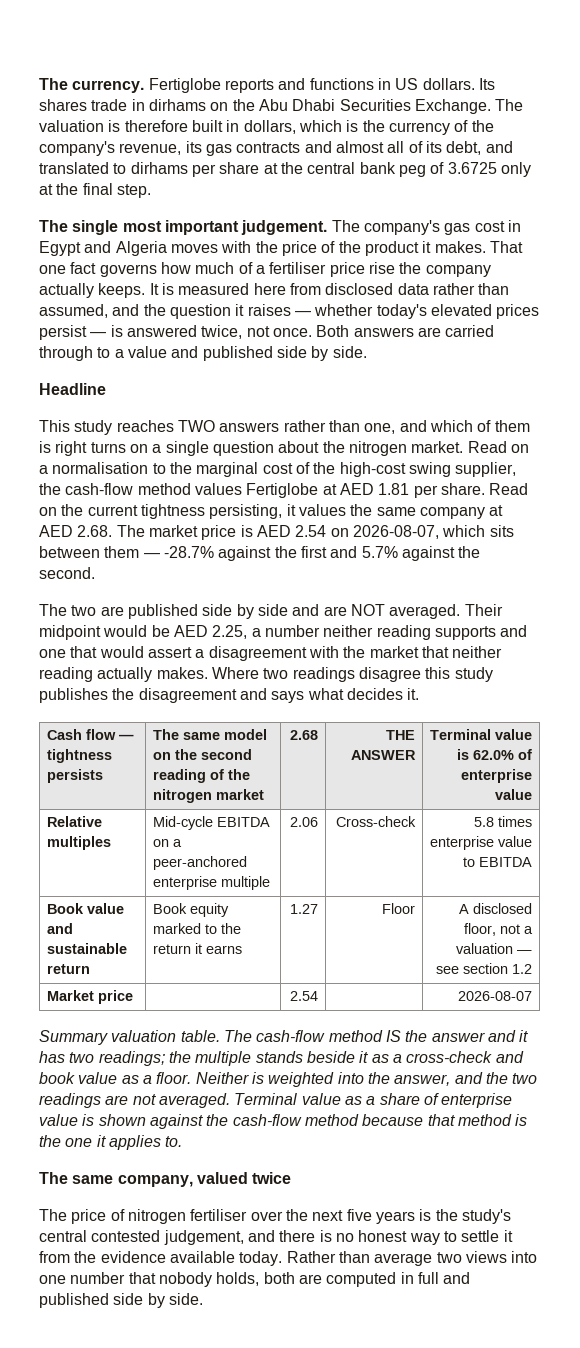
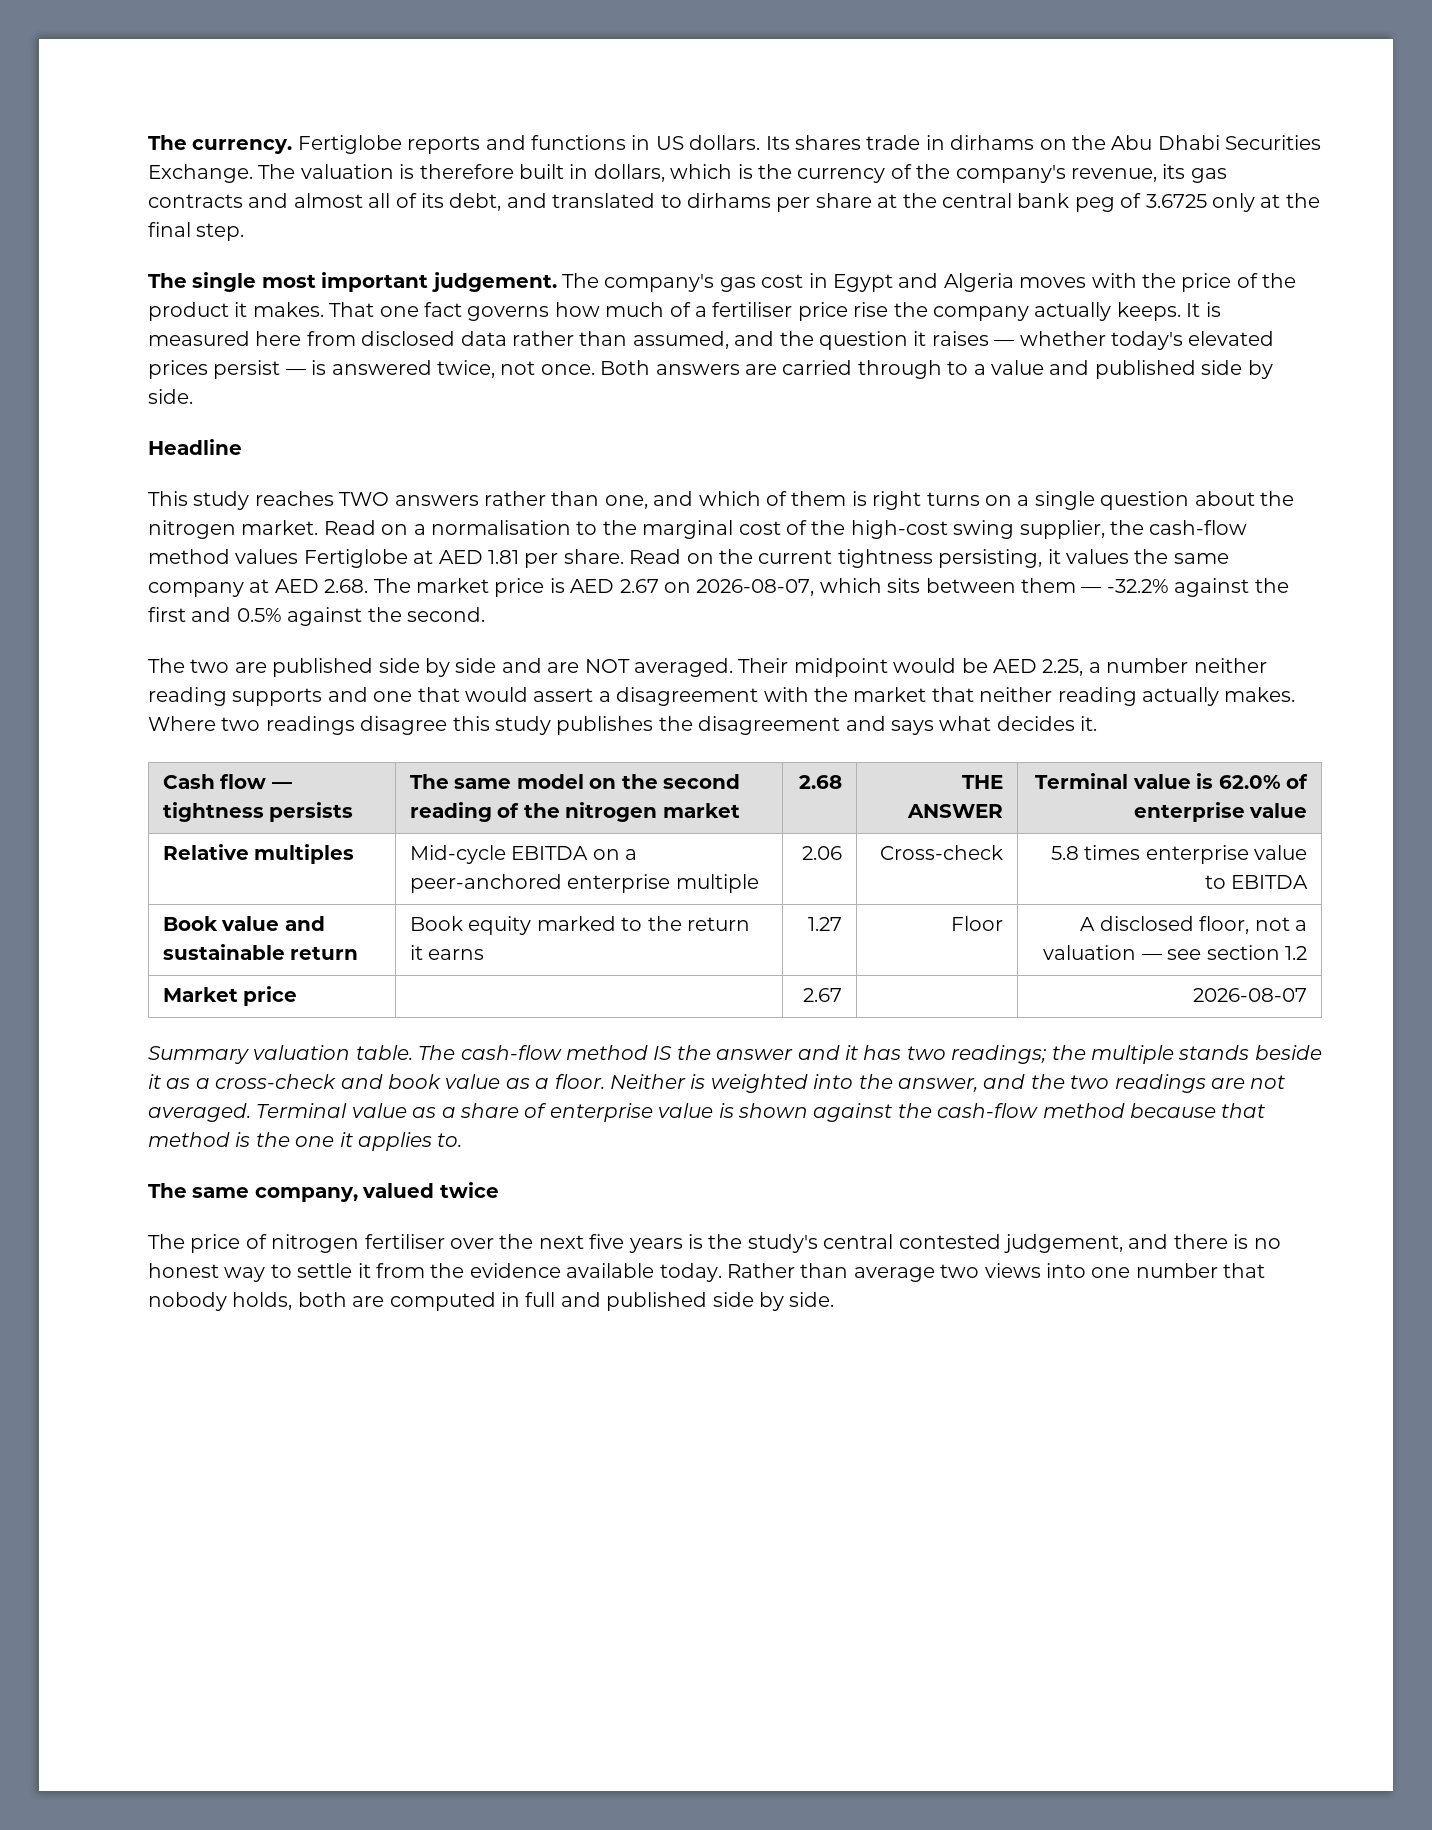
[295,525,327,537] 2.54 -> [619,579,659,593] 2.67
[163,546,214,558] -28.7% -> [1106,579,1169,593] -32.2%
[361,546,398,558] 5.7% -> [236,608,282,622] 0.5%
[290,991,319,1001] 2.54 -> [803,988,843,1002] 2.67

